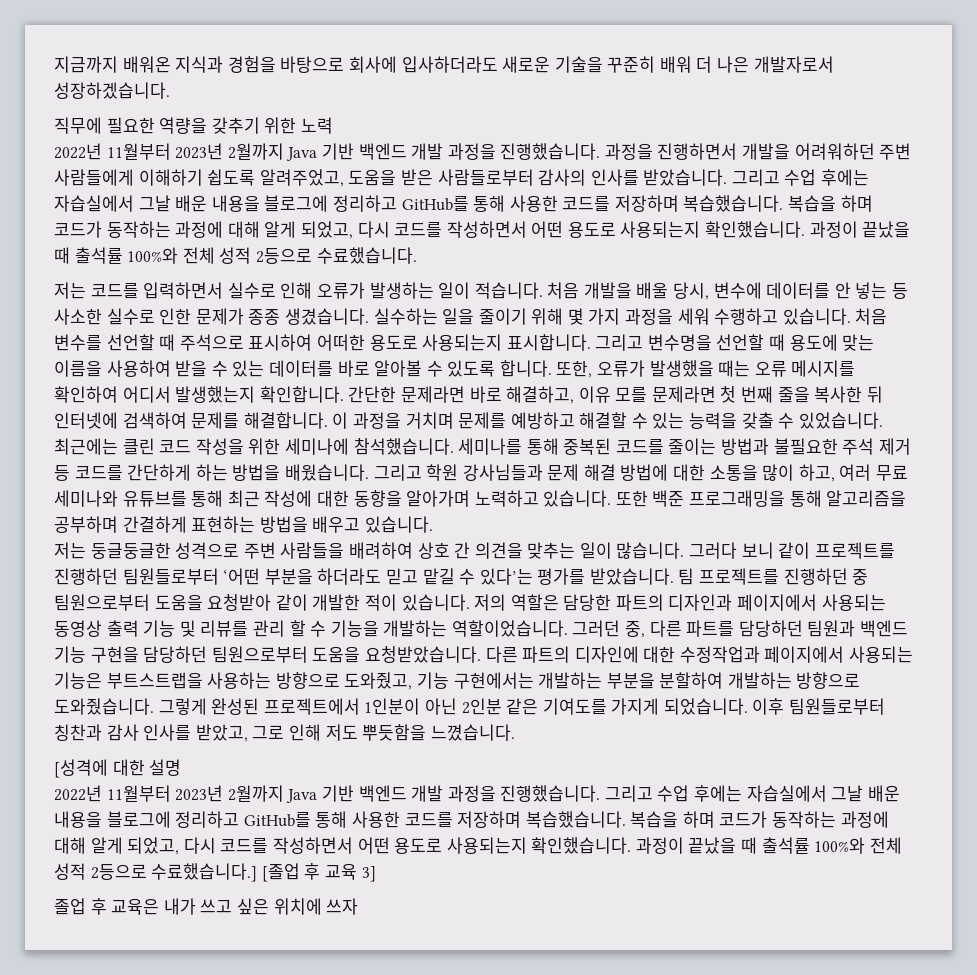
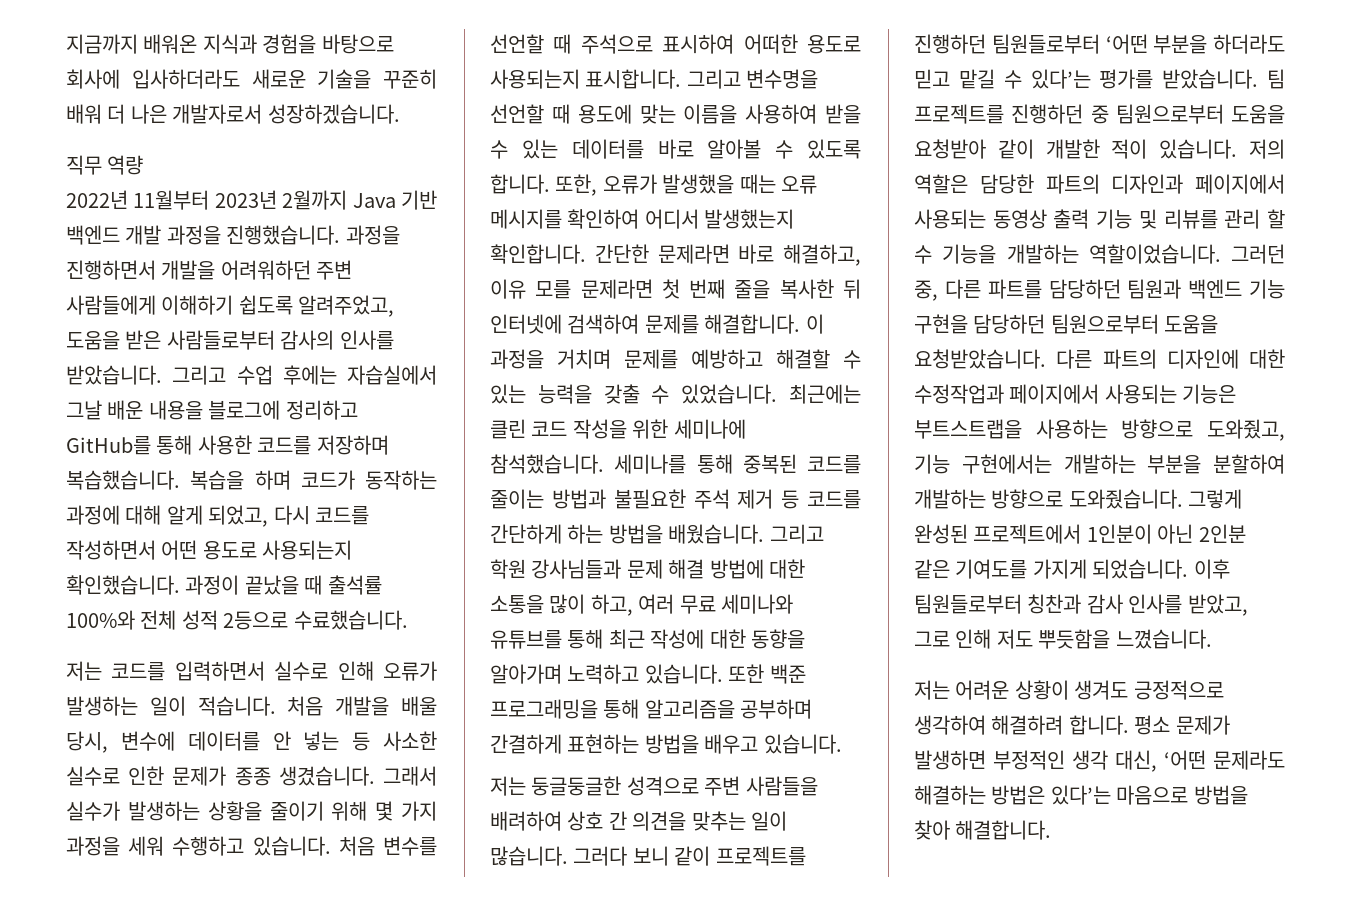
[54,117,333,134] 직무에 필요한 역량을 갖추기 위한 노력 -> [66,155,144,175] 직무 역량
[373,308,475,325] 실수하는 일을 -> [382,766,437,786] [66,801,262,821] 그래서 실수가 발생하는 상황을
[54,759,182,778] [54,785,900,803] [54,811,889,828] [54,837,902,855] [54,863,376,882] [54,898,359,915] [성격에 대한 설명 // 2022년 11월부터 2023년 2월까지 Java 기반 백엔드 개발 과정을 진행했습니다. 그리고 수업 후에는 자습실에서 그날 배운 내용을 블로그에 정리하고 GitHub를 통해 사용한 코드를 저장하며 복습했습니다. 복습을 하며 코드가 동작하는 과정에 대해 알게 되었고, 다시 코드를 작성하면서 어떤 용도로 사용되는지 확인했습니다. 과정이 끝났을 때 출석률 100%와 전체 성적 2등으로 수료했습니다.] [졸업 후 교육 3] // 졸업 후 교육은 내가 쓰고 싶은 위치에 쓰자 -> [914,680,1224,700] [914,715,1230,735] [914,750,1285,772] [914,785,1248,805] [914,820,1052,840] 저는 어려운 상황이 생겨도 긍정적으로 생각하여 해결하려 합니다. 평소 문제가 발생하면 부정적인 생각 대신, ‘어떤 문제라도 해결하는 방법은 있다’는 마음으로 방법을 찾아 해결합니다.

